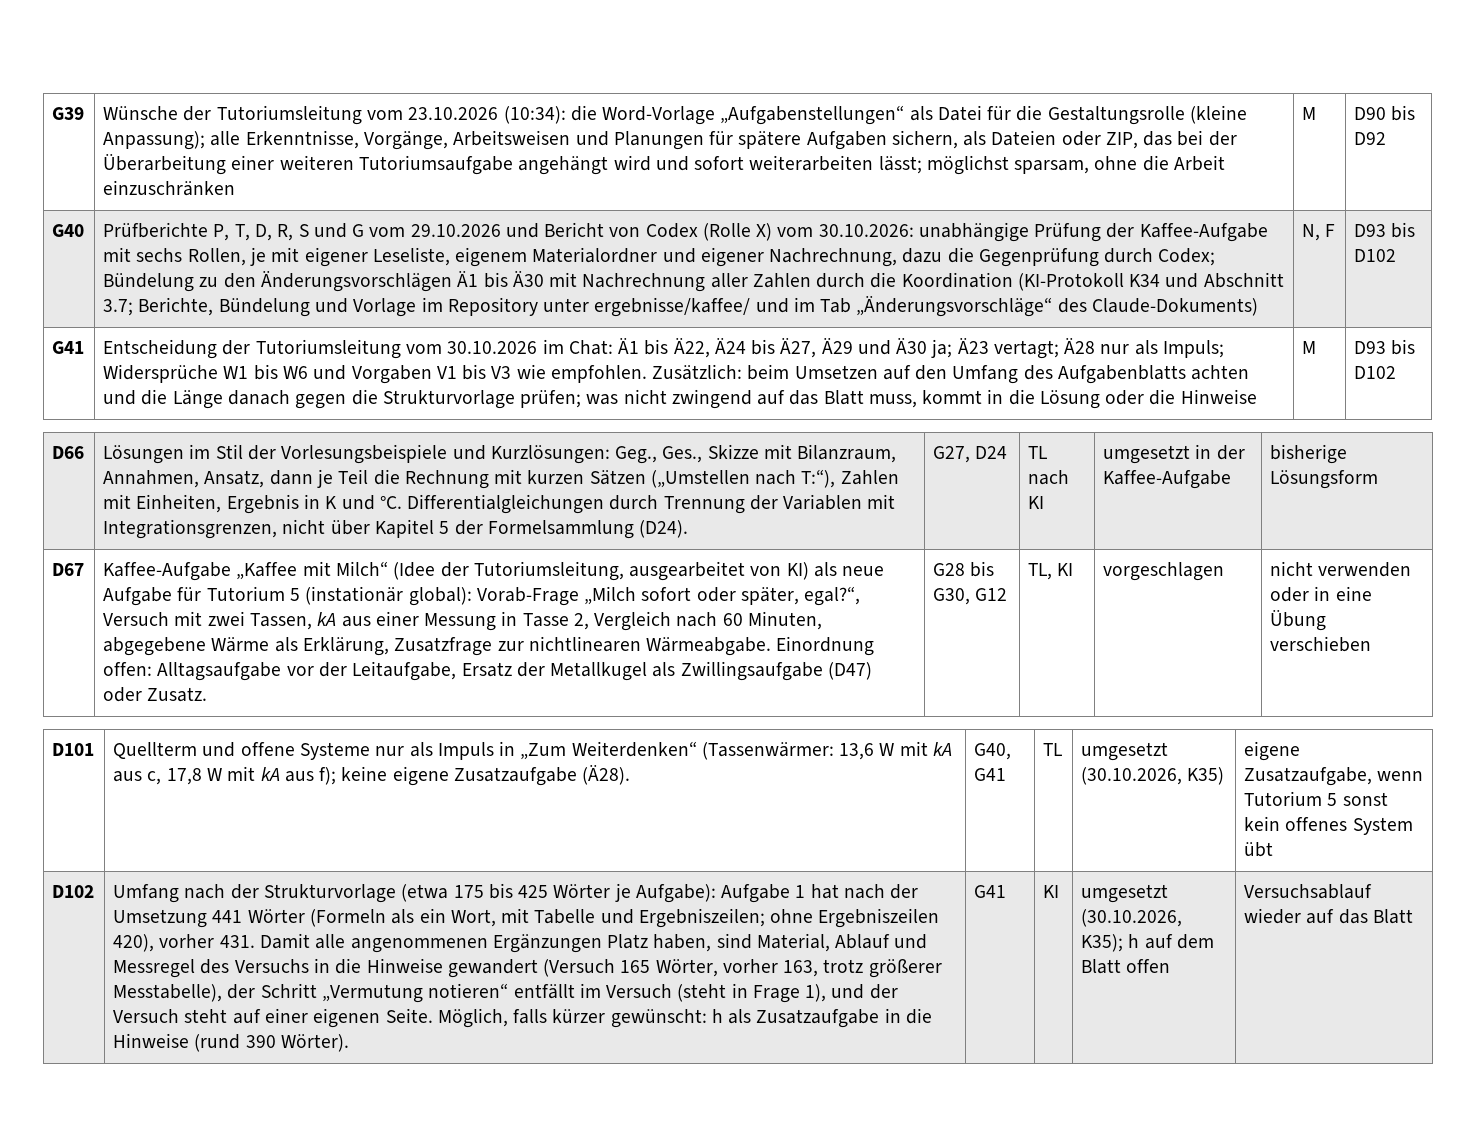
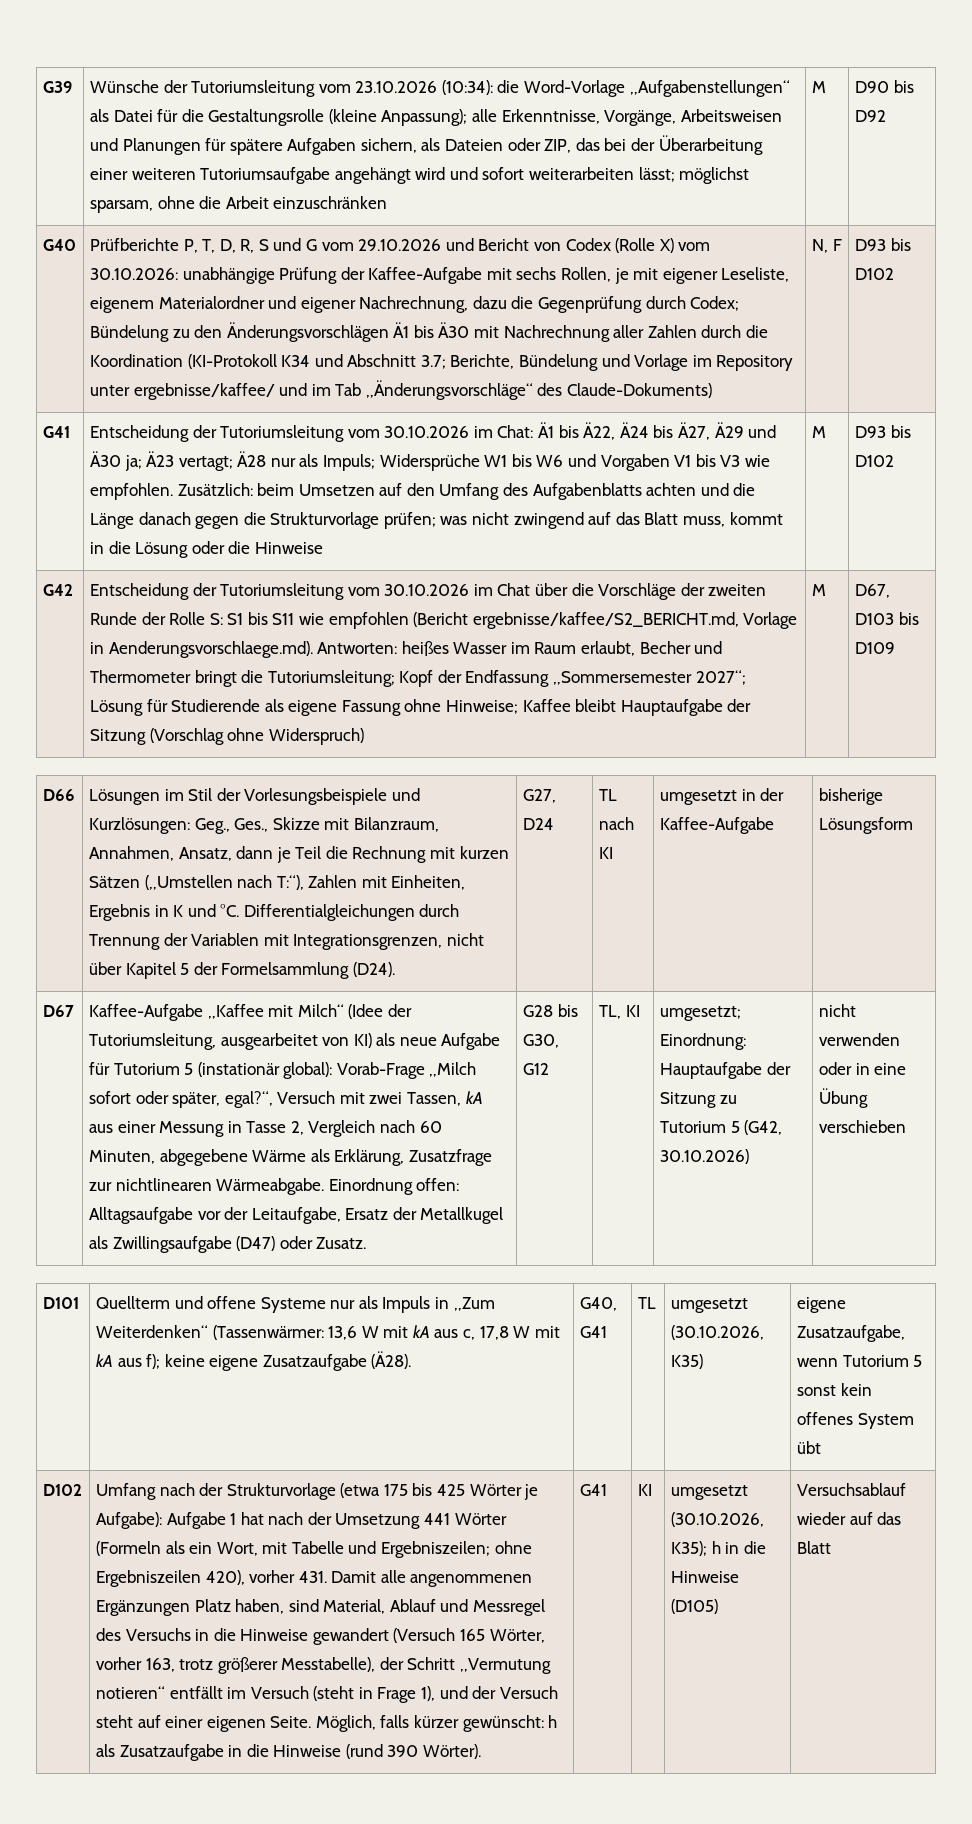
(1397, 372) none -> [42,584,73,596] [89,583,767,600] [89,612,798,629] [89,641,723,658] [89,670,746,687] [89,699,752,716] [89,728,364,745] [811,584,826,596] [854,584,890,598] [854,612,919,625] [854,642,895,654] // G42 | Entscheidung der Tutoriumsleitung vom 30.10.2026 im Chat über die Vorschläge der zweiten Runde der Rolle S: S1 bis S11 wie empfohlen (Bericht ergebnisse/kaffee/S2_BERICHT.md, Vorlage in Aenderungsvorschlaege.md). Antworten: heißes Wasser im Raum erlaubt, Becher und Thermometer bringt die Tutoriumsleitung; Kopf der Endfassung „Sommersemester 2027“; Lösung für Studierende als eigene Fassung ohne Hinweise; Kaffee bleibt Hauptaufgabe der Sitzung (Vorschlag ohne Widerspruch) | M | D67, D103 bis D109
[1103,562,1225,581] vorgeschlagen -> [659,1006,741,1021] [659,1033,746,1050] [659,1062,791,1079] [659,1092,737,1108] [659,1120,783,1135] [659,1149,749,1164] umgesetzt; Einordnung: Hauptaufgabe der Sitzung zu Tutorium 5 (G42, 30.10.2026)
[1144,934,1214,949] [1081,959,1171,974] auf dem Blatt offen -> [725,1541,766,1554] [670,1571,739,1583] [670,1599,718,1614] in die Hinweise (D105)

